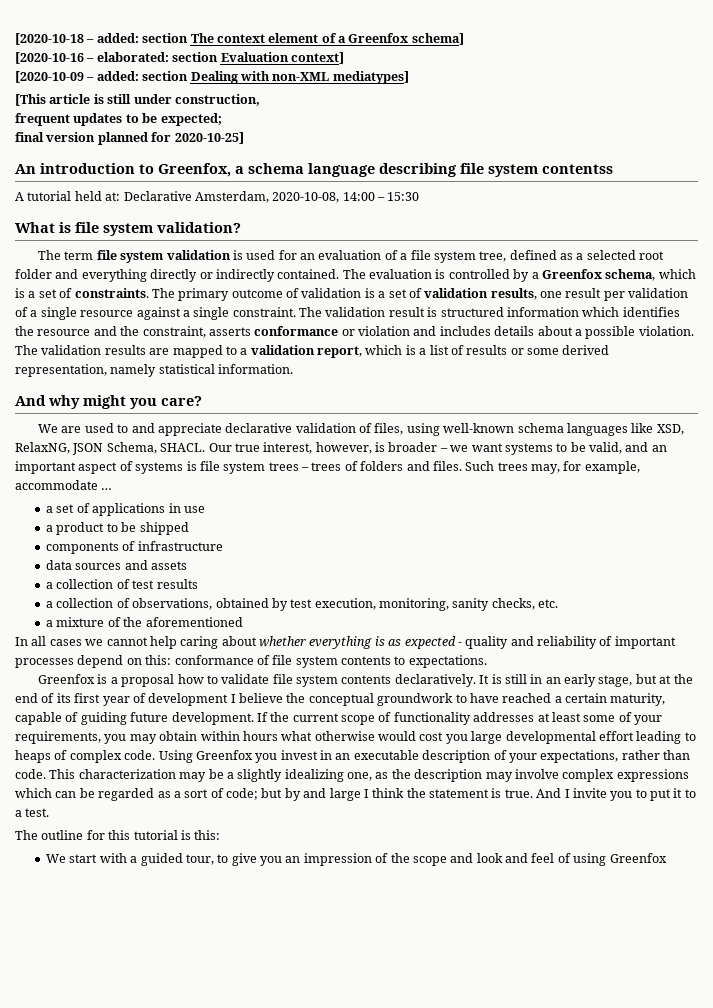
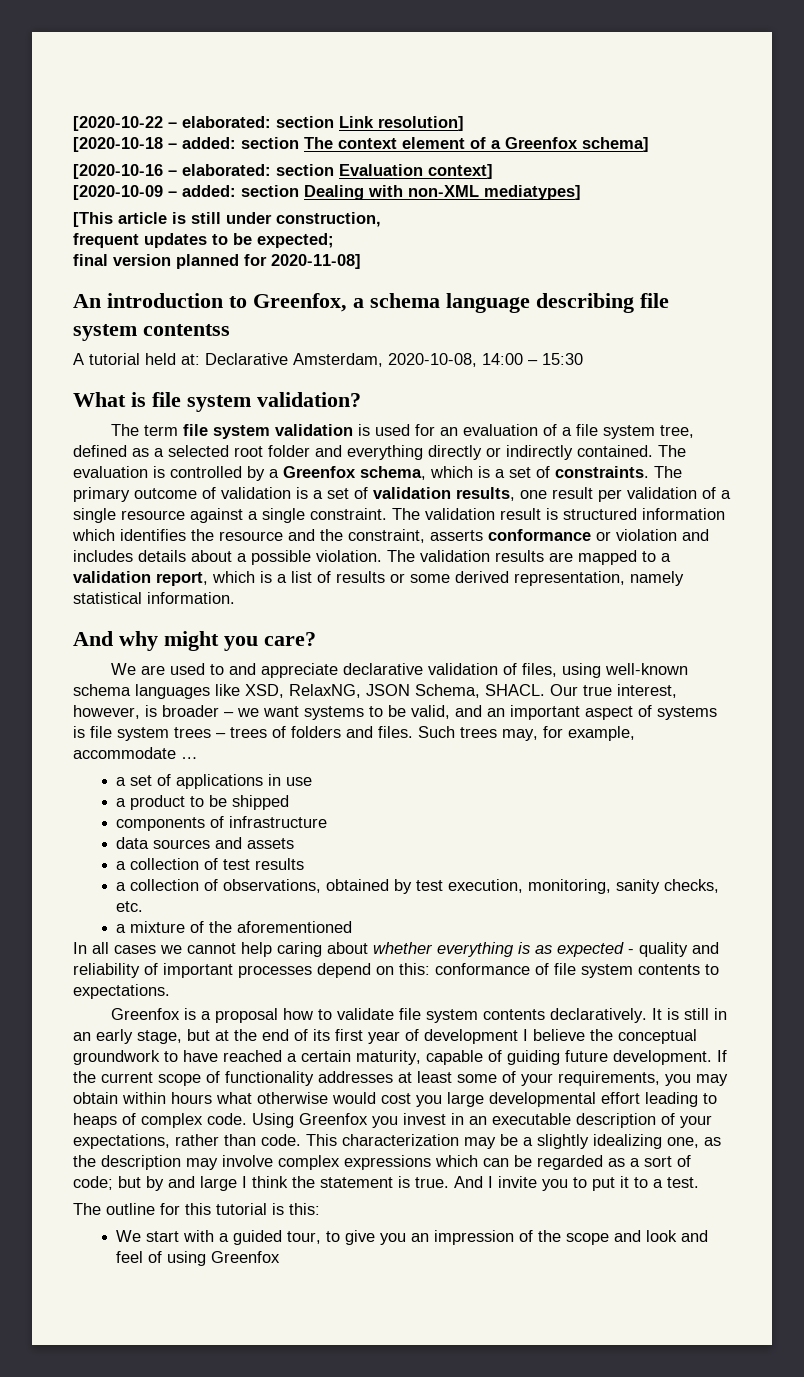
(15, 39) none -> [73,116,464,131] [2020-10-22 – elaborated: section Link resolution] //
[174,132,244,144] 2020-10-25] -> [271,254,361,269] 2020-11-08]

